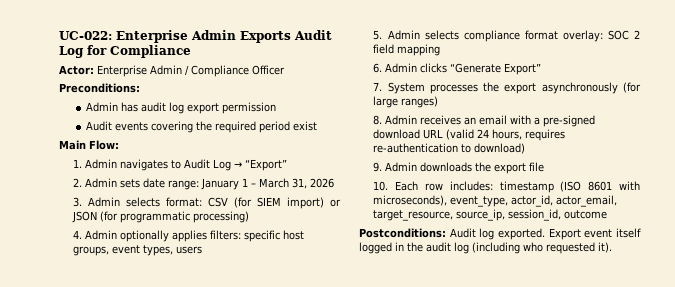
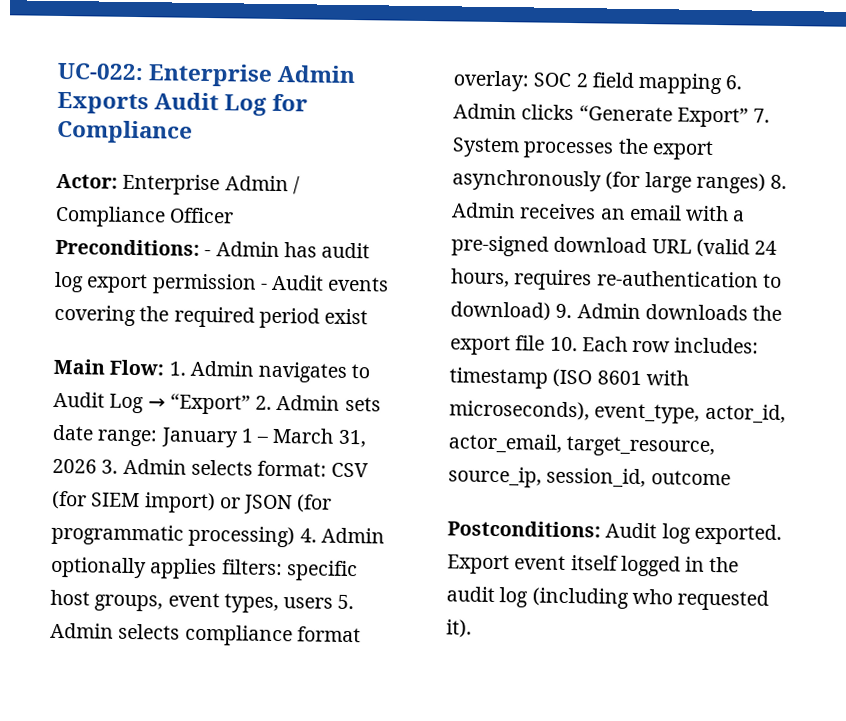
(140, 88) // -> [204,249,212,257] -
(276, 108) // -> [259,283,268,290] -
(119, 145) // -> (165, 367) none
(288, 165) // -> (251, 404) none
(335, 183) // -> (97, 466) none
(250, 217) // -> (296, 536) none
(203, 250) // -> (334, 603) none
(441, 50) // -> (723, 83) none
(542, 69) // -> (749, 117) none
(439, 102) // -> (766, 183) none
(526, 148) // -> (551, 311) none
(545, 167) // -> (546, 343) none

